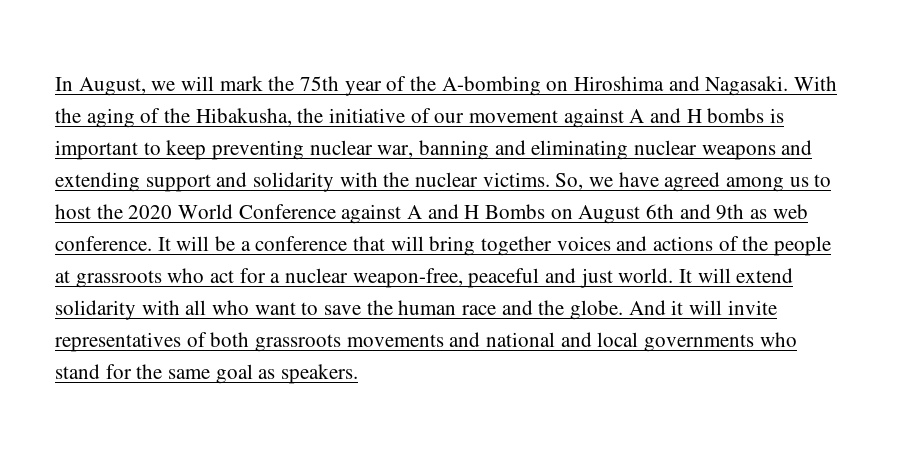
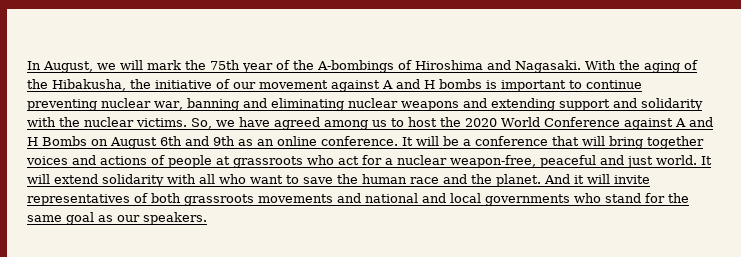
[441,76,569,96] A-bombing on -> [317,60,412,73] A-bombings of
[166,140,207,160] keep -> [586,80,642,89] continue
[772,204,808,219] web -> [257,136,317,146] an online
[742,236,769,251] the -> (165, 160) none
[570,300,624,320] globe. -> [496,174,541,187] planet.
(276, 374) none -> [117,215,140,222] our

